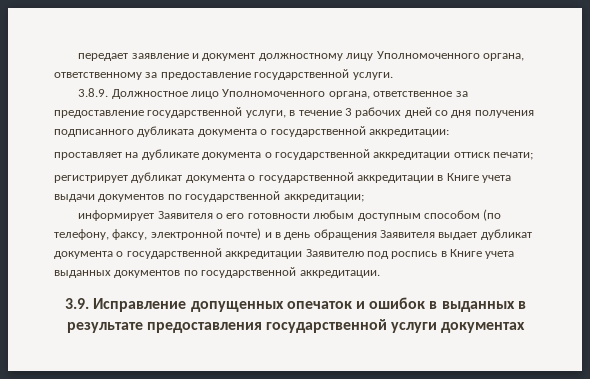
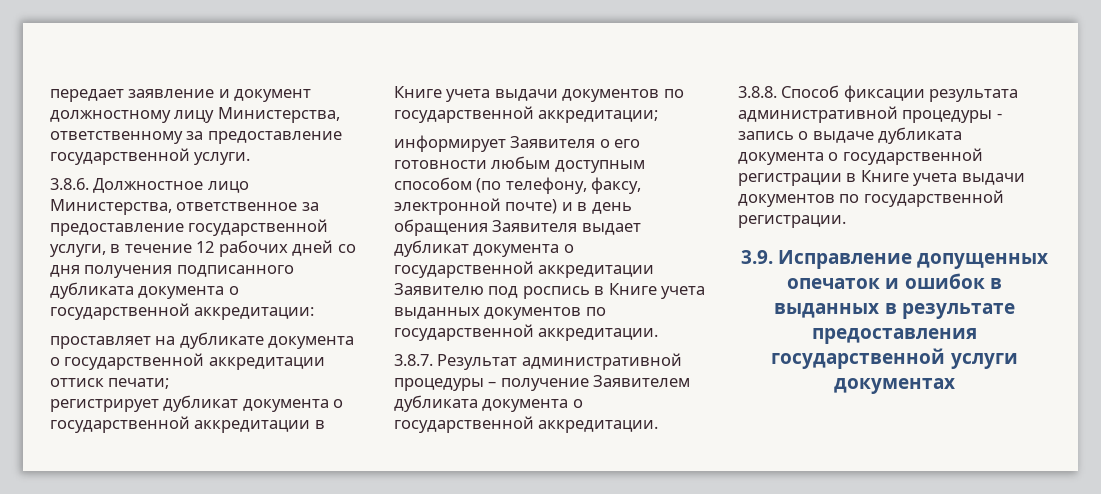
[376,51,524,61] Уполномоченного органа, -> [217,107,340,123] Министерства,
[78,88,109,97] 3.8.9. -> [50,178,89,190] 3.8.6.
[222,89,370,99] Уполномоченного органа, -> [50,199,172,215] Министерства,
[344,108,352,116] 3 -> [196,241,215,253] 12
(380, 274) none -> [394,353,682,370] [394,375,691,391] [394,395,583,412] [394,416,659,433] [738,85,1019,102] [738,106,1002,123] [738,127,963,144] [738,148,983,165] [738,170,1025,186] [738,190,1004,207] [738,215,846,228] // 3.8.7. Результат административной процедуры – получение Заявителем дубликата документа о государственной аккредитации. // 3.8.8. Способ фиксации результата административной процедуры - запись о выдаче дубликата документа о государственной регистрации в Книге учета выдачи документов по государственной регистрации.

